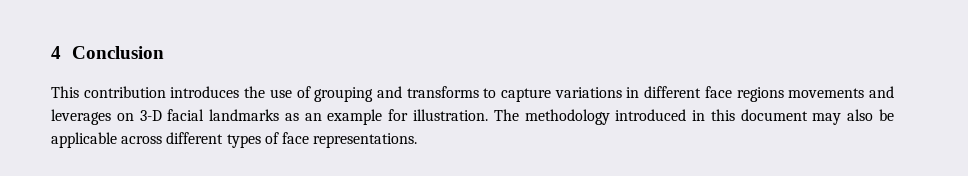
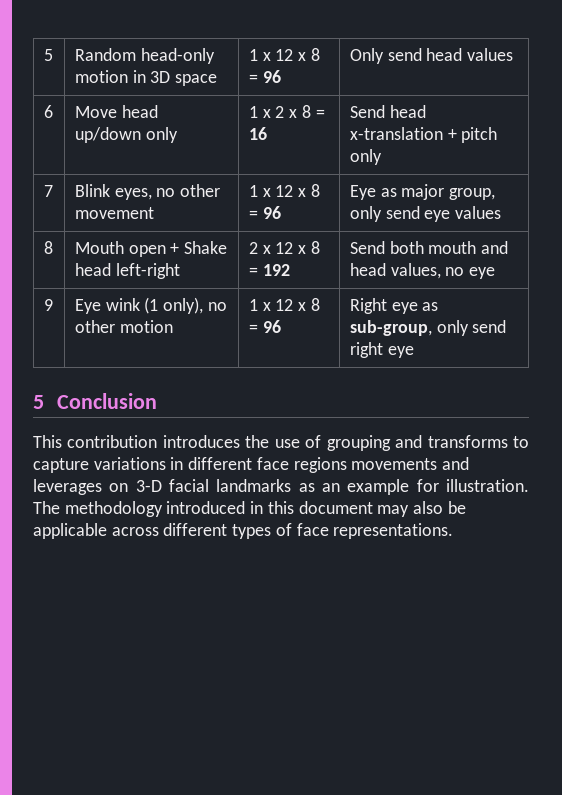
[51,46,61,59] 4 -> [43,49,53,61] [74,48,215,64] [74,70,218,86] [248,48,320,61] [248,70,281,83] [349,48,514,64] [43,105,53,118] [74,105,158,118] [74,127,178,143] [248,105,325,118] [248,127,267,140] [349,105,426,118] [349,127,498,143] [349,149,382,165] [43,185,53,197] [74,184,221,200] [74,207,154,219] [248,184,320,197] [248,206,281,219] [349,184,496,200] [349,206,502,222] [43,241,53,254] [74,241,228,257] [74,263,180,279] [248,241,320,254] [248,264,290,276] [349,241,509,254] [349,263,496,279] [43,299,53,311] [74,297,227,314] [74,320,173,333] [248,298,320,311] [248,320,281,333] [349,298,439,314] [349,320,507,336] [349,342,414,358] [33,395,44,409] 5 | Random head-only motion in 3D space | 1 x 12 x 8 = 96 | Only send head values // 6 | Move head up/down only | 1 x 2 x 8 = 16 | Send head x-translation + pitch only // 7 | Blink eyes, no other movement | 1 x 12 x 8 = 96 | Eye as major group, only send eye values // 8 | Mouth open + Shake head left-right | 2 x 12 x 8 = 192 | Send both mouth and head values, no eye // 9 | Eye wink (1 only), no other motion | 1 x 12 x 8 = 96 | Right eye as sub-group, only send right eye // 5

